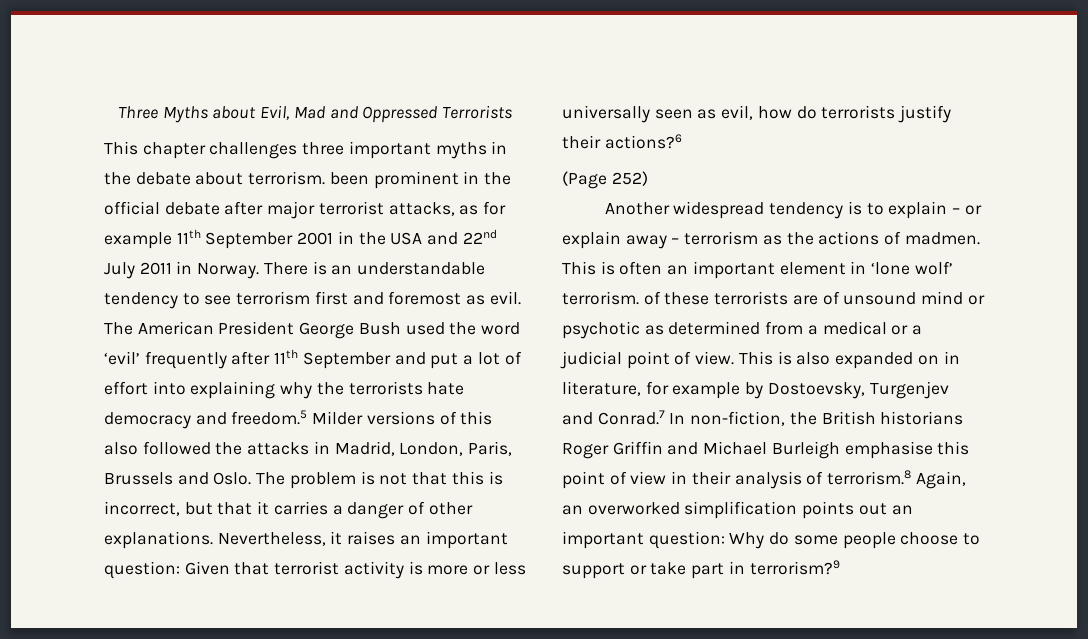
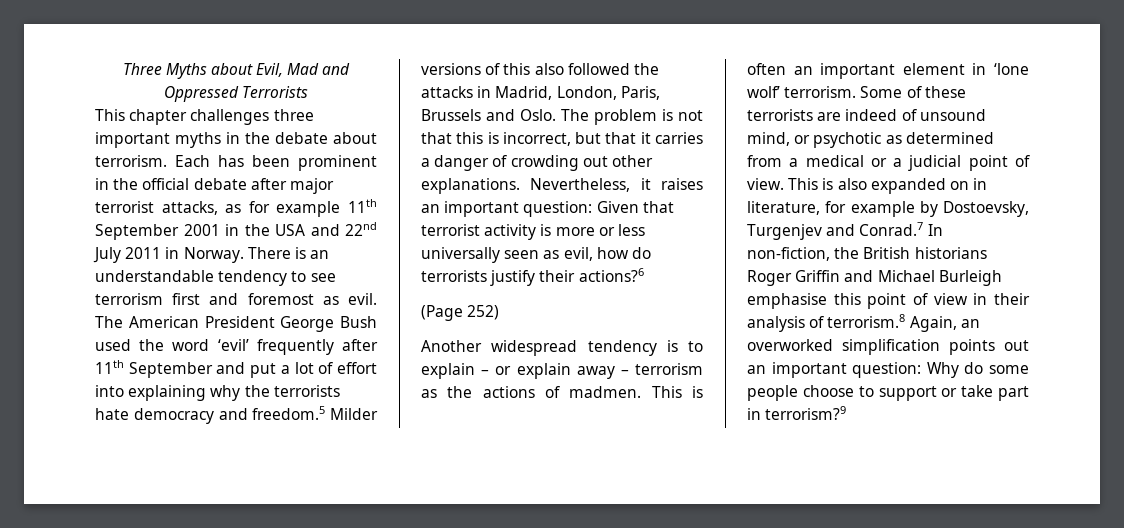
(326, 178) none -> [175,155,244,167] Each has
(426, 508) none -> [510,155,608,171] crowding out
(639, 298) none -> [860,86,903,98] Some
(818, 300) none -> [845,109,898,121] indeed
[921,291,964,305] mind -> [747,132,790,146] mind,

